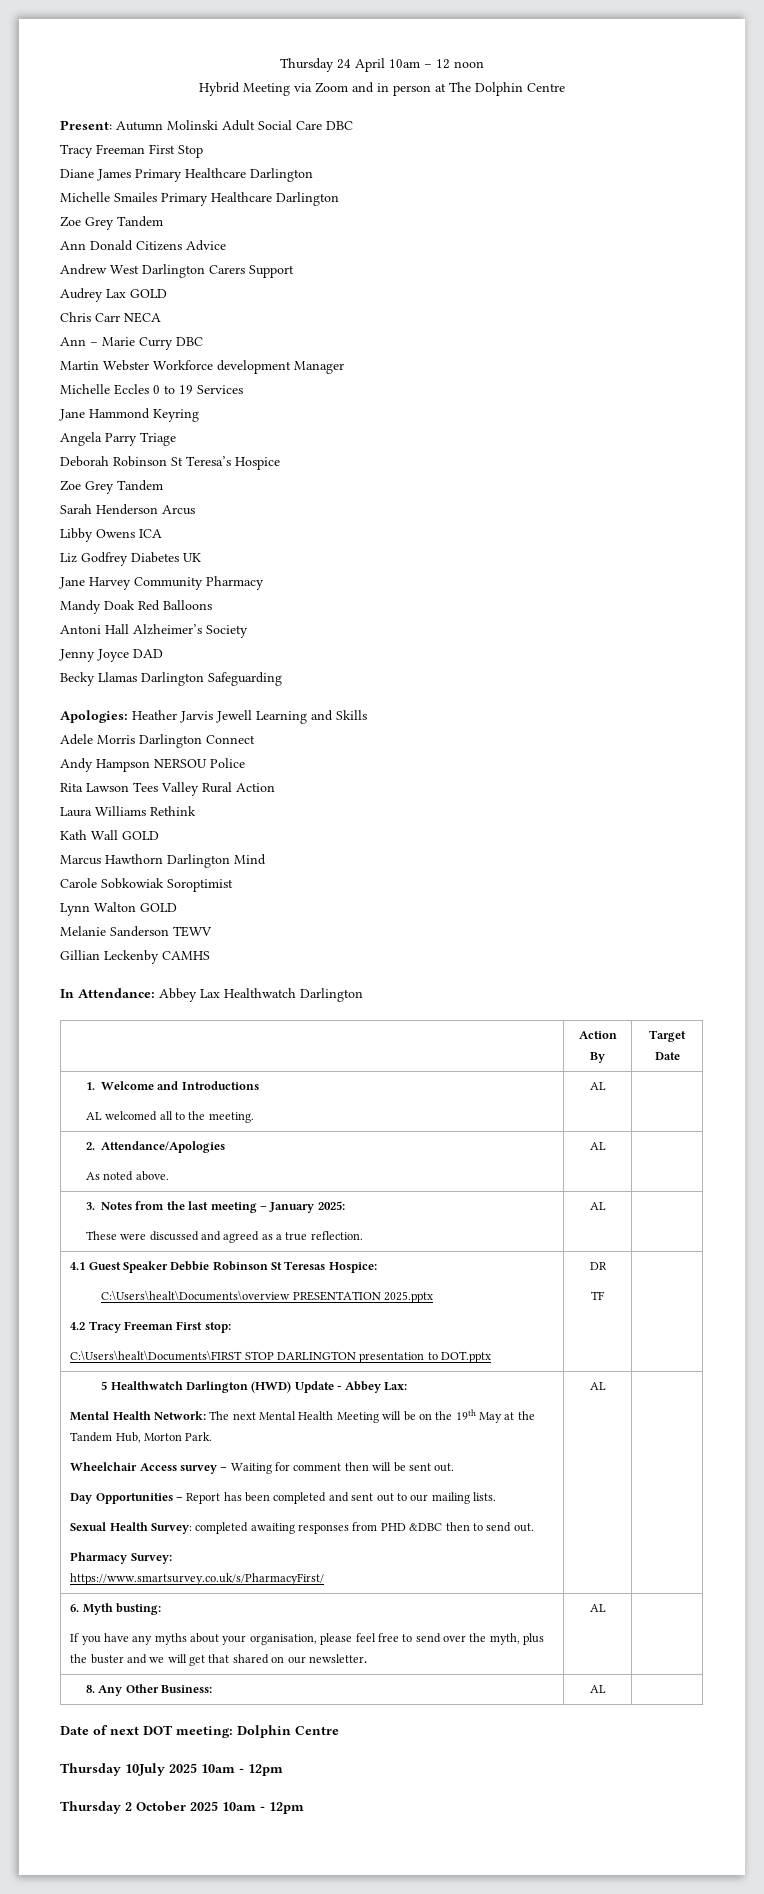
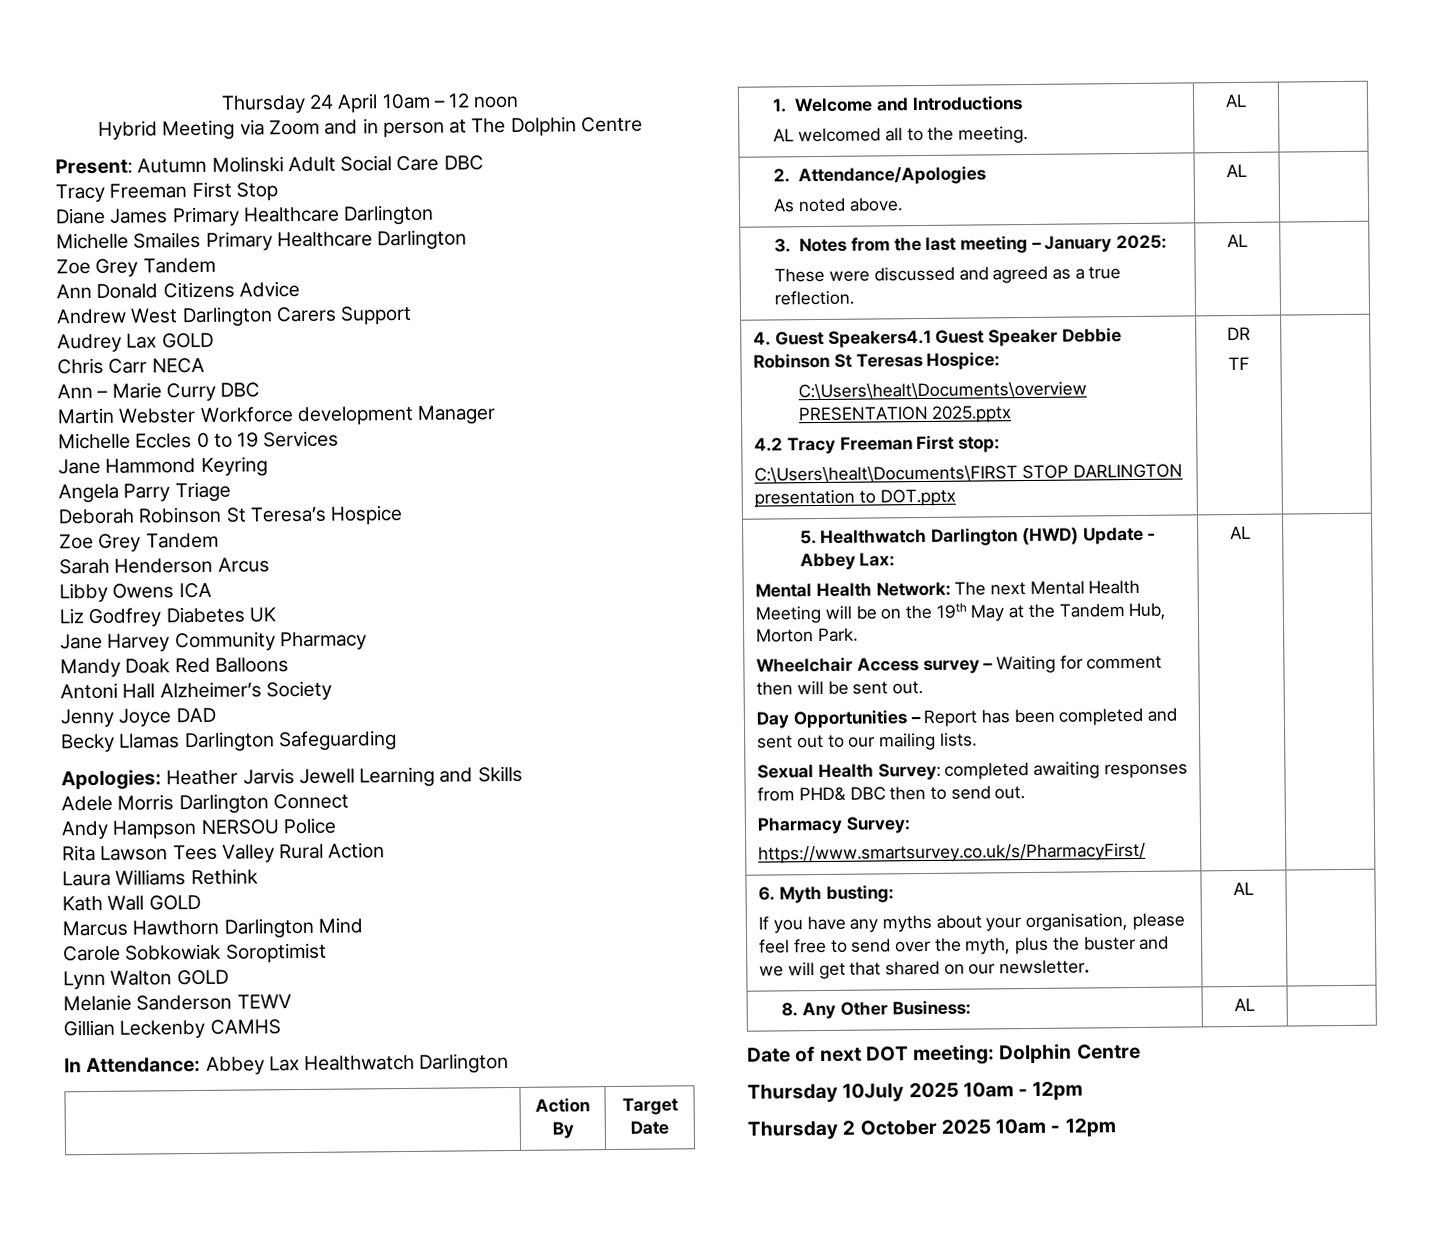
[70,1262,86,1270] 4.1 -> [753,329,932,348] 4. Guest Speakers4.1
[101,1381,108,1390] 5 -> [799,530,817,545] 5.
[380,1523,443,1531] PHD &DBC -> [798,786,886,802] PHD& DBC

